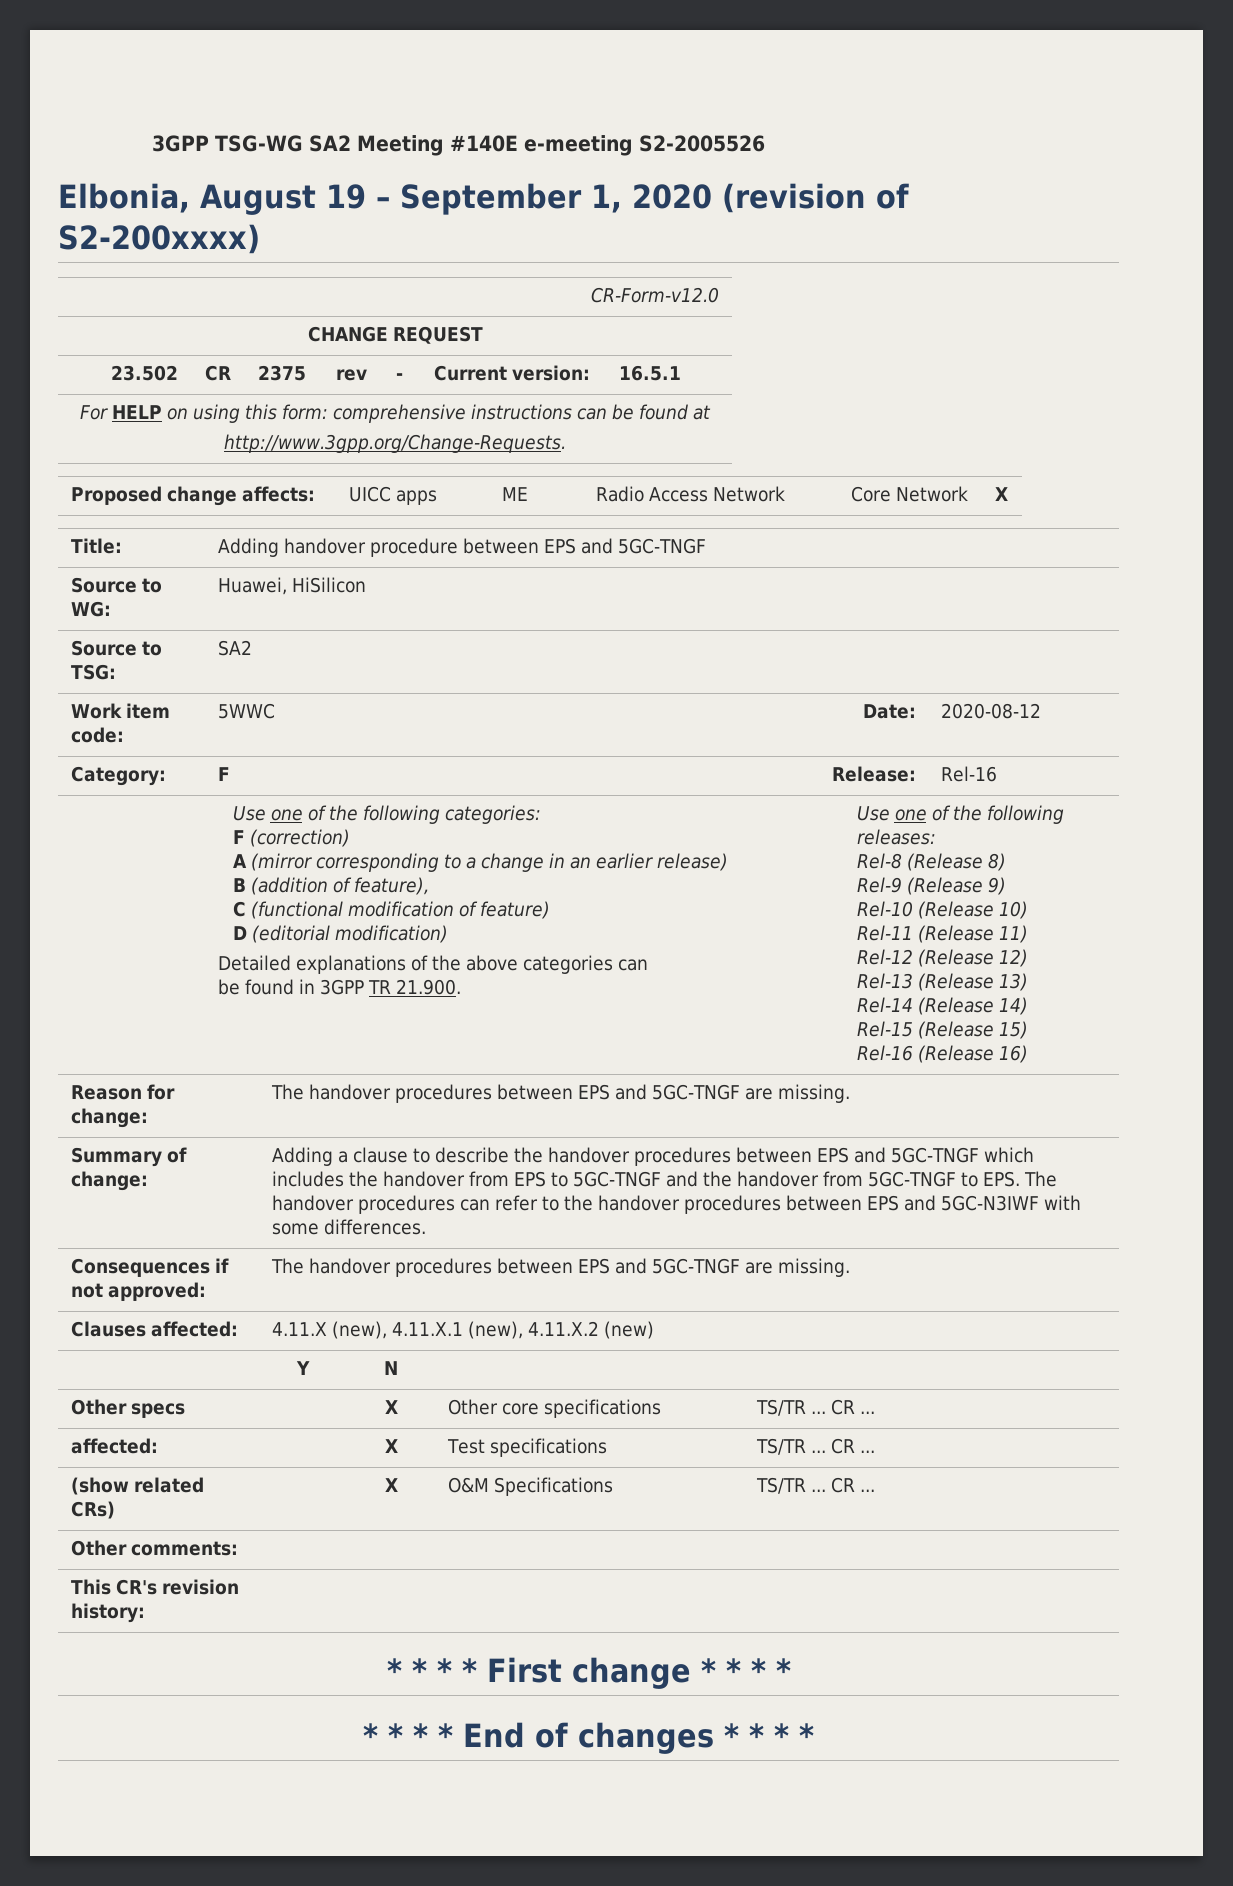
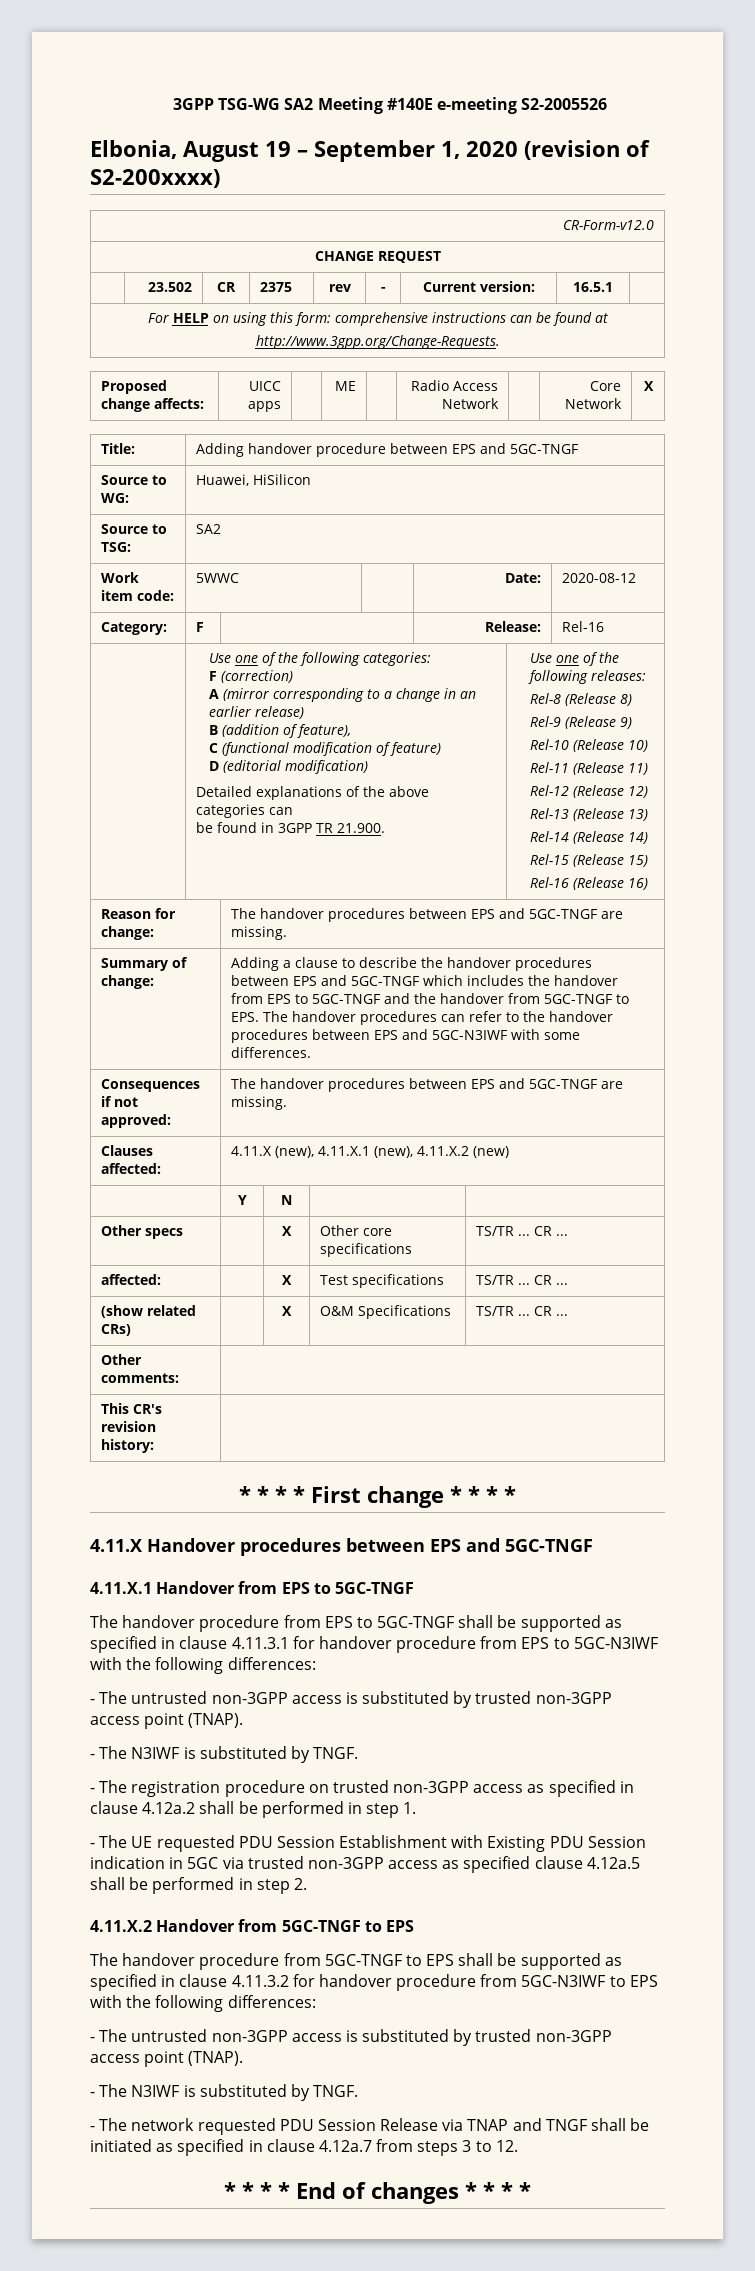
(791, 1670) none -> [90,1538,593,1556] [90,1581,414,1594] [90,1615,622,1632] [90,1636,658,1653] [90,1657,316,1674] [90,1691,612,1708] [90,1713,244,1729] [90,1746,359,1763] [90,1780,634,1797] [90,1801,417,1818] [90,1835,646,1852] [90,1856,640,1873] [90,1877,307,1894] [90,1919,414,1932] [90,1953,622,1970] [90,1974,658,1991] [90,1995,316,2012] [90,2029,612,2046] [90,2051,244,2067] [90,2084,359,2101] [90,2118,650,2135] [90,2139,518,2156] // 4.11.X Handover procedures between EPS and 5GC-TNGF // 4.11.X.1 Handover from EPS to 5GC-TNGF // The handover procedure from EPS to 5GC-TNGF shall be supported as specified in clause 4.11.3.1 for handover procedure from EPS to 5GC-N3IWF with the following differences: // - The untrusted non-3GPP access is substituted by trusted non-3GPP access point (TNAP). // - The N3IWF is substituted by TNGF. // - The registration procedure on trusted non-3GPP access as specified in clause 4.12a.2 shall be performed in step 1. // - The UE requested PDU Session Establishment with Existing PDU Session indication in 5GC via trusted non-3GPP access as specified clause 4.12a.5 shall be performed in step 2. // 4.11.X.2 Handover from 5GC-TNGF to EPS // The handover procedure from 5GC-TNGF to EPS shall be supported as specified in clause 4.11.3.2 for handover procedure from 5GC-N3IWF to EPS with the following differences: // - The untrusted non-3GPP access is substituted by trusted non-3GPP access point (TNAP). // - The N3IWF is substituted by TNGF. // - The network requested PDU Session Release via TNAP and TNGF shall be initiated as specified in clause 4.12a.7 from steps 3 to 12.

